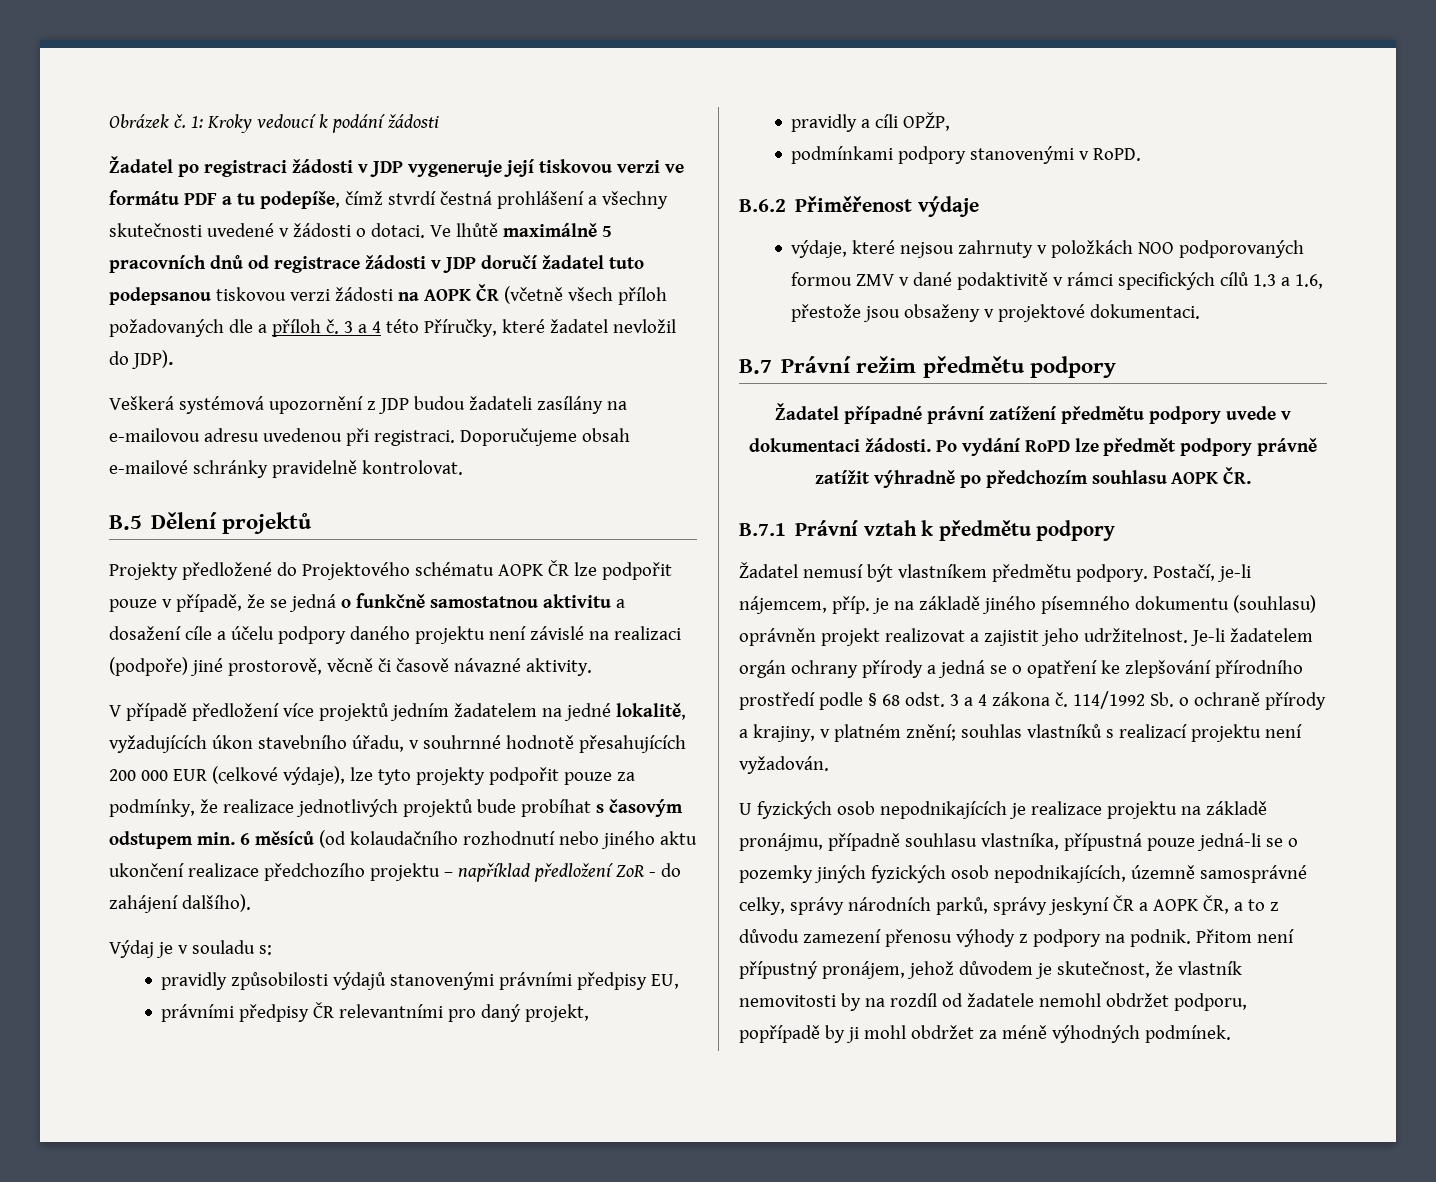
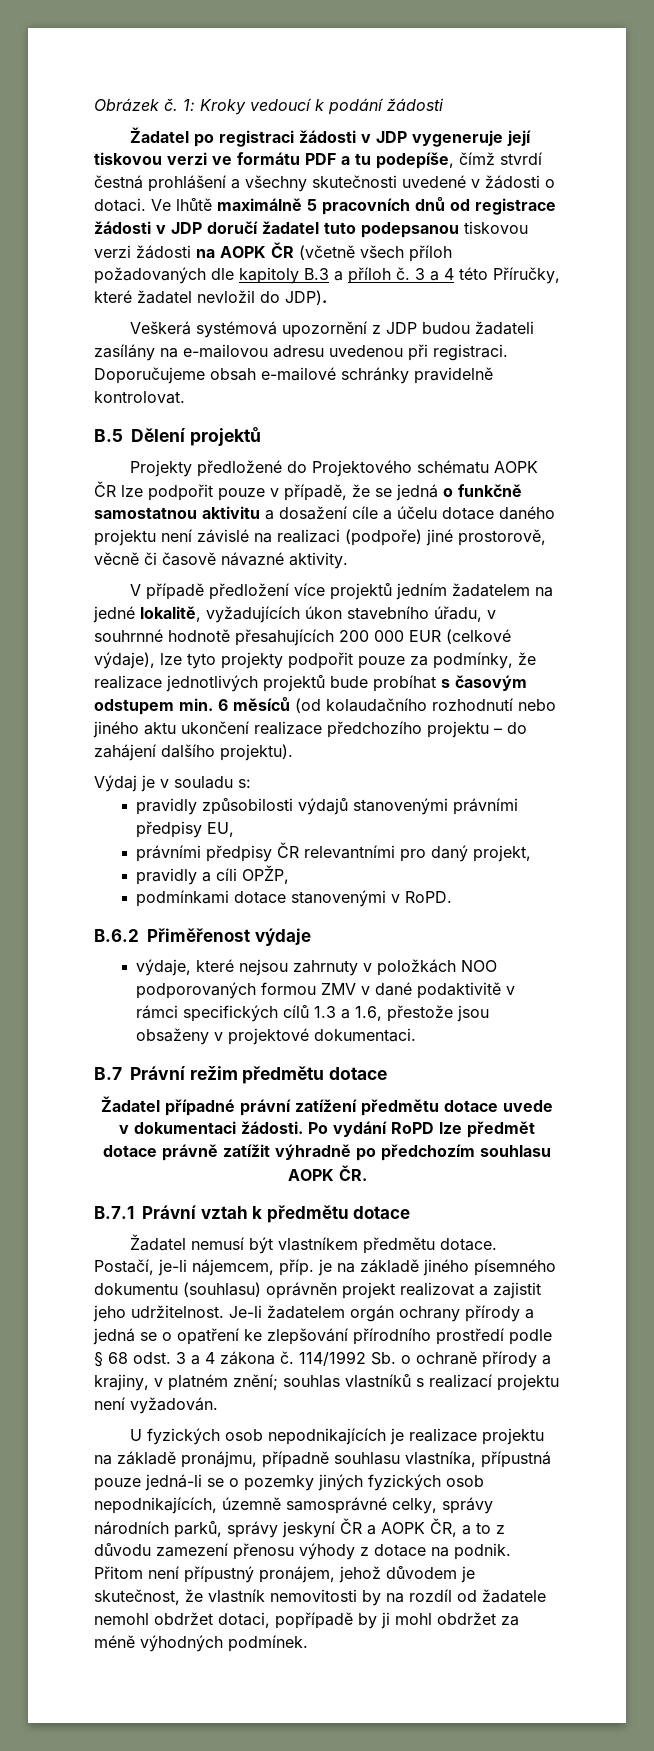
(253, 326) none -> [239,267,329,284] kapitoly B.3
[277,626,346,644] podpory -> [442,507,494,520] dotace
[457,863,681,882] [109,894,251,913] například předložení ZoR - do zahájení dalšího). -> [507,722,527,734] [94,744,293,761] do zahájení dalšího projektu).
[898,146,967,164] podpory -> [234,891,287,904] dotace
[1029,356,1116,378] podpory -> [329,1067,388,1080] dotace
[1148,406,1221,424] podpory -> [444,1100,498,1112] dotace
[1180,438,1253,456] podpory -> [103,1145,157,1157] dotace
[1036,520,1116,541] podpory -> [353,1206,411,1219] dotace
[1075,564,1148,582] podpory. -> [439,1238,497,1251] dotace.
[1032,929,1101,947] podpory -> [374,1544,426,1557] dotace
[1173,993,1247,1011] podporu, -> [218,1612,270,1628] dotaci,

